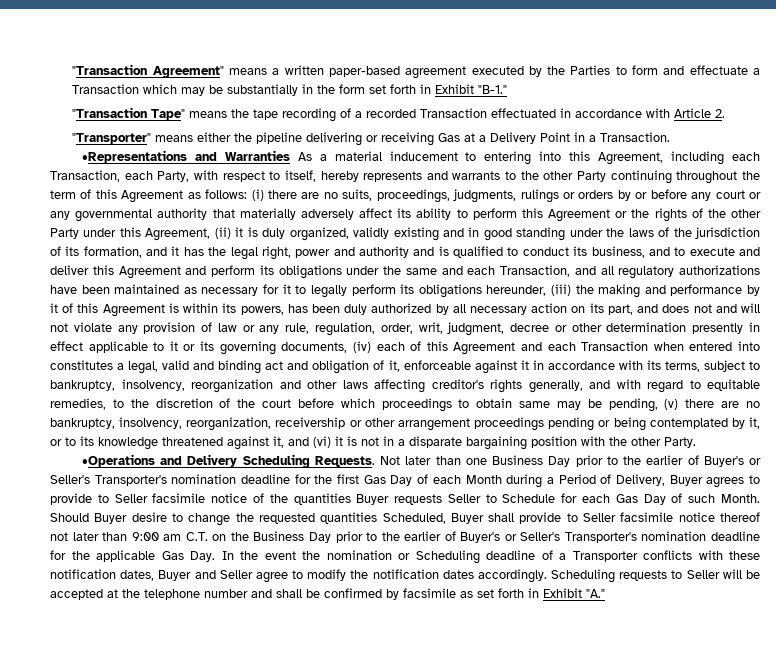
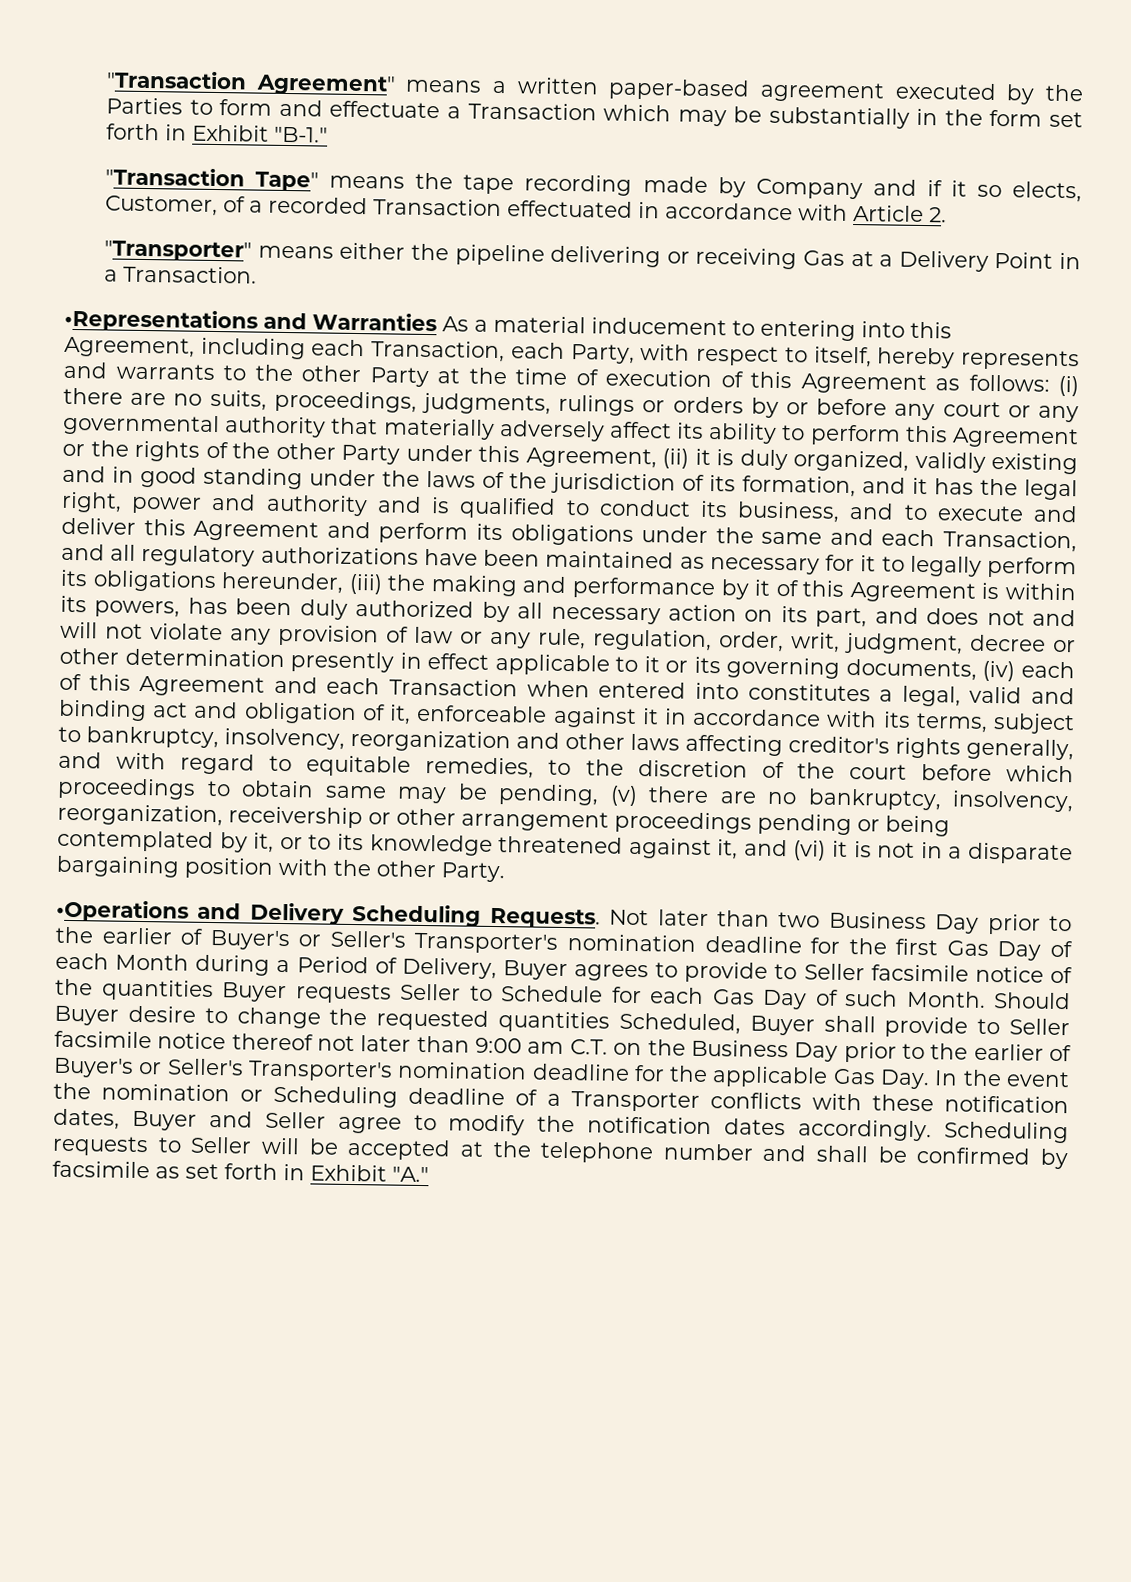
(337, 115) none -> [642,176,1082,203] [105,195,219,217] made by Company and if it so elects, Customer,
[610,170,760,184] [50,190,76,199] continuing throughout the term -> [437,367,712,388] at the time of execution
[465,458,487,465] one -> [778,912,821,928] two

